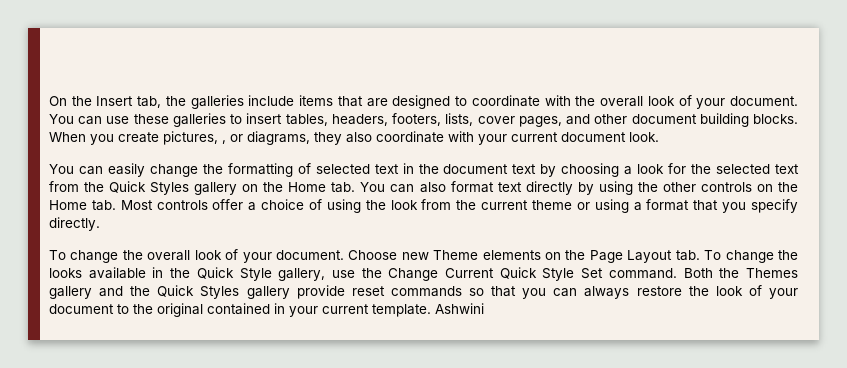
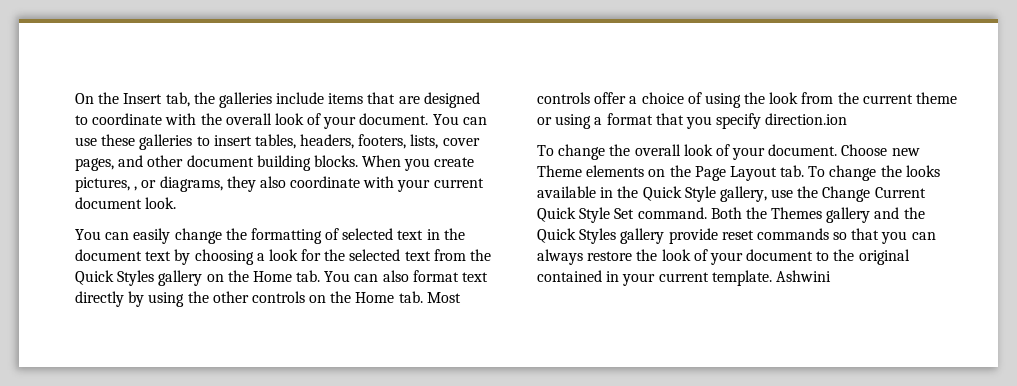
[49,217,100,231] directly. -> [765,113,848,125] direction.ion

